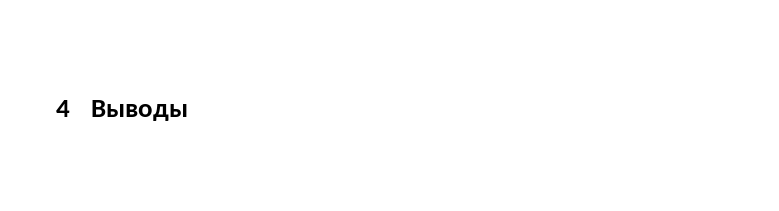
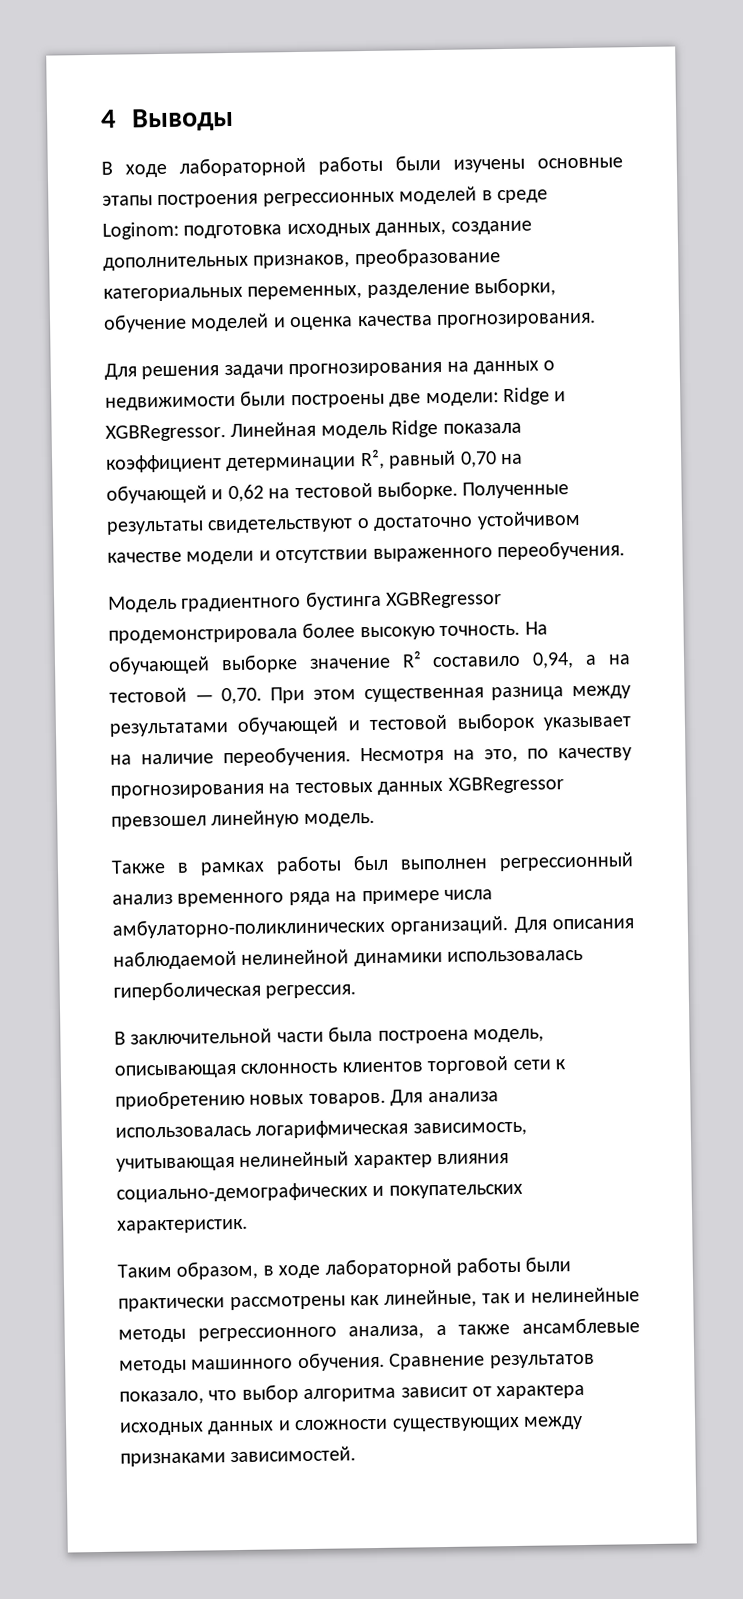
(188, 110) none -> [101,154,623,178] [102,186,548,209] [102,220,532,240] [103,247,501,271] [103,277,557,302] [103,312,596,333] [104,360,556,380] [105,387,567,411] [105,419,522,442] [105,448,523,473] [106,480,570,504] [106,510,581,535] [107,540,625,565] [108,590,503,613] [108,621,548,644] [108,650,631,675] [109,685,631,705] [109,712,632,737] [110,746,632,767] [110,776,564,799] [111,810,375,830] [111,852,634,876] [112,889,493,907] [112,916,634,939] [113,949,584,970] [113,980,357,1001] [114,1025,544,1045] [114,1056,566,1079] [115,1089,499,1110] [115,1119,527,1139] [116,1151,510,1172] [116,1182,523,1203] [117,1218,248,1234] [117,1256,572,1280] [118,1287,641,1312] [118,1317,640,1343] [119,1351,595,1374] [119,1384,586,1405] [120,1416,583,1436] [120,1446,357,1467] // В ходе лабораторной работы были изучены основные этапы построения регрессионных моделей в среде Loginom: подготовка исходных данных, создание дополнительных признаков, преобразование категориальных переменных, разделение выборки, обучение моделей и оценка качества прогнозирования. // Для решения задачи прогнозирования на данных о недвижимости были построены две модели: Ridge и XGBRegressor. Линейная модель Ridge показала коэффициент детерминации R², равный 0,70 на обучающей и 0,62 на тестовой выборке. Полученные результаты свидетельствуют о достаточно устойчивом качестве модели и отсутствии выраженного переобучения. // Модель градиентного бустинга XGBRegressor продемонстрировала более высокую точность. На обучающей выборке значение R² составило 0,94, а на тестовой — 0,70. При этом существенная разница между результатами обучающей и тестовой выборок указывает на наличие переобучения. Несмотря на это, по качеству прогнозирования на тестовых данных XGBRegressor превзошел линейную модель. // Также в рамках работы был выполнен регрессионный анализ временного ряда на примере числа амбулаторно-поликлинических организаций. Для описания наблюдаемой нелинейной динамики использовалась гиперболическая регрессия. // В заключительной части была построена модель, описывающая склонность клиентов торговой сети к приобретению новых товаров. Для анализа использовалась логарифмическая зависимость, учитывающая нелинейный характер влияния социально-демографических и покупательских характеристик. // Таким образом, в ходе лабораторной работы были практически рассмотрены как линейные, так и нелинейные методы регрессионного анализа, а также ансамблевые методы машинного обучения. Сравнение результатов показало, что выбор алгоритма зависит от характера исходных данных и сложности существующих между признаками зависимостей.

